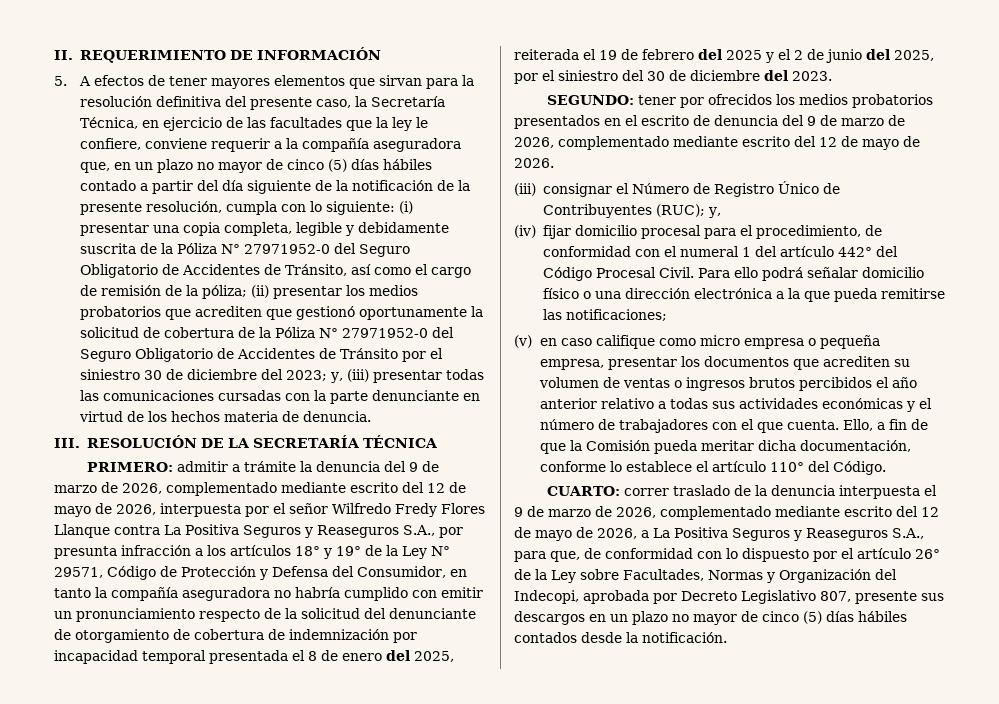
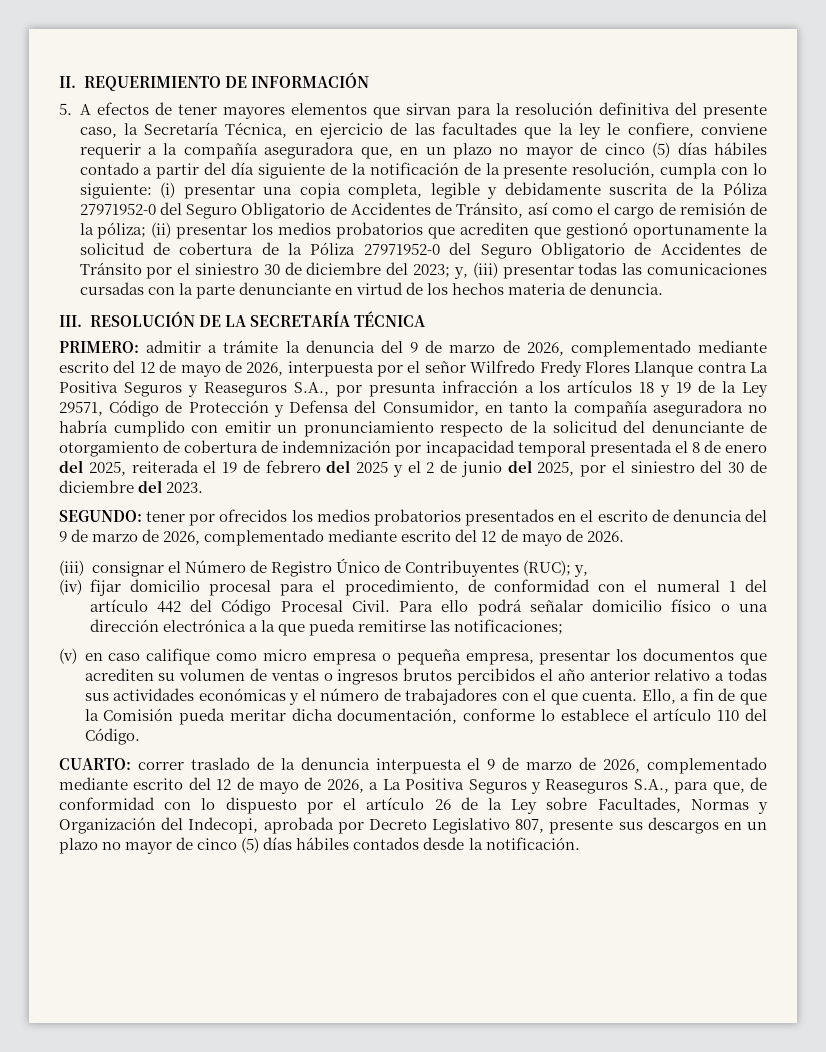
[220,244,240,254] N° -> (768, 188) none
[318,328,338,338] N° -> (356, 248) none
[295,545,450,559] 18° y 19° de la Ley N° -> [639,380,768,397] 18 y 19 de la Ley
[837,247,872,257] 442° -> [156,601,181,613] 442
[769,462,804,472] 110° -> [717,710,740,721] 110
[915,549,940,559] 26° -> [434,799,451,810] 26

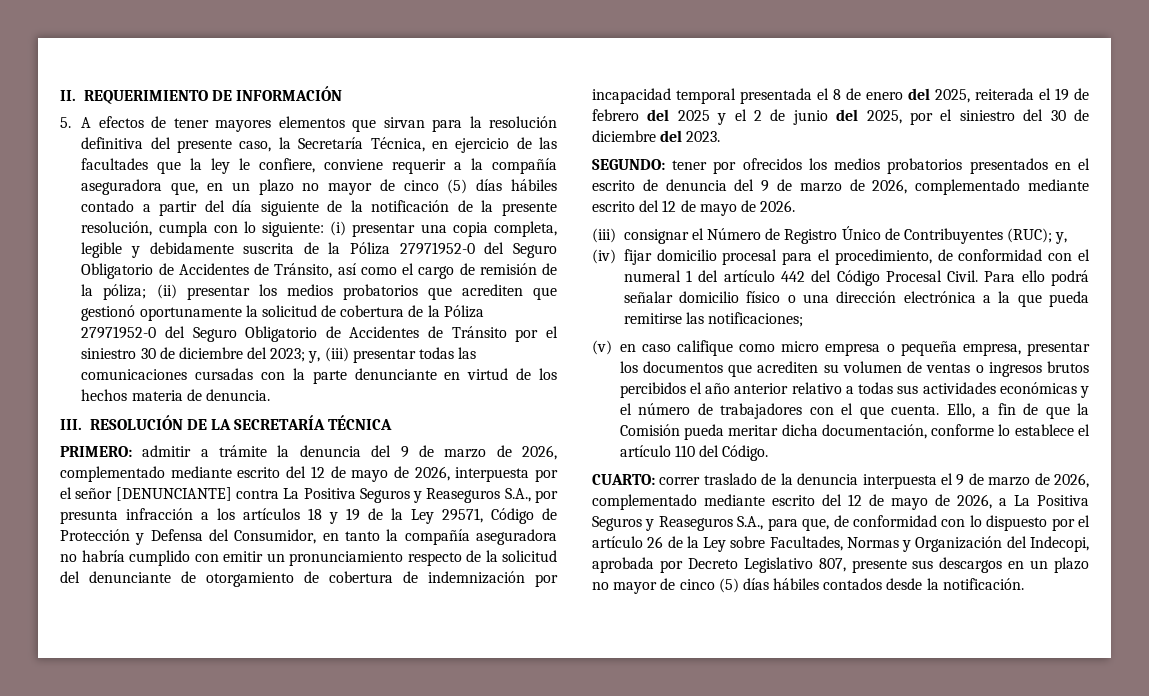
[470,360,694,377] Wilfredo Fredy Flores Llanque -> [115,487,232,501] [DENUNCIANTE]

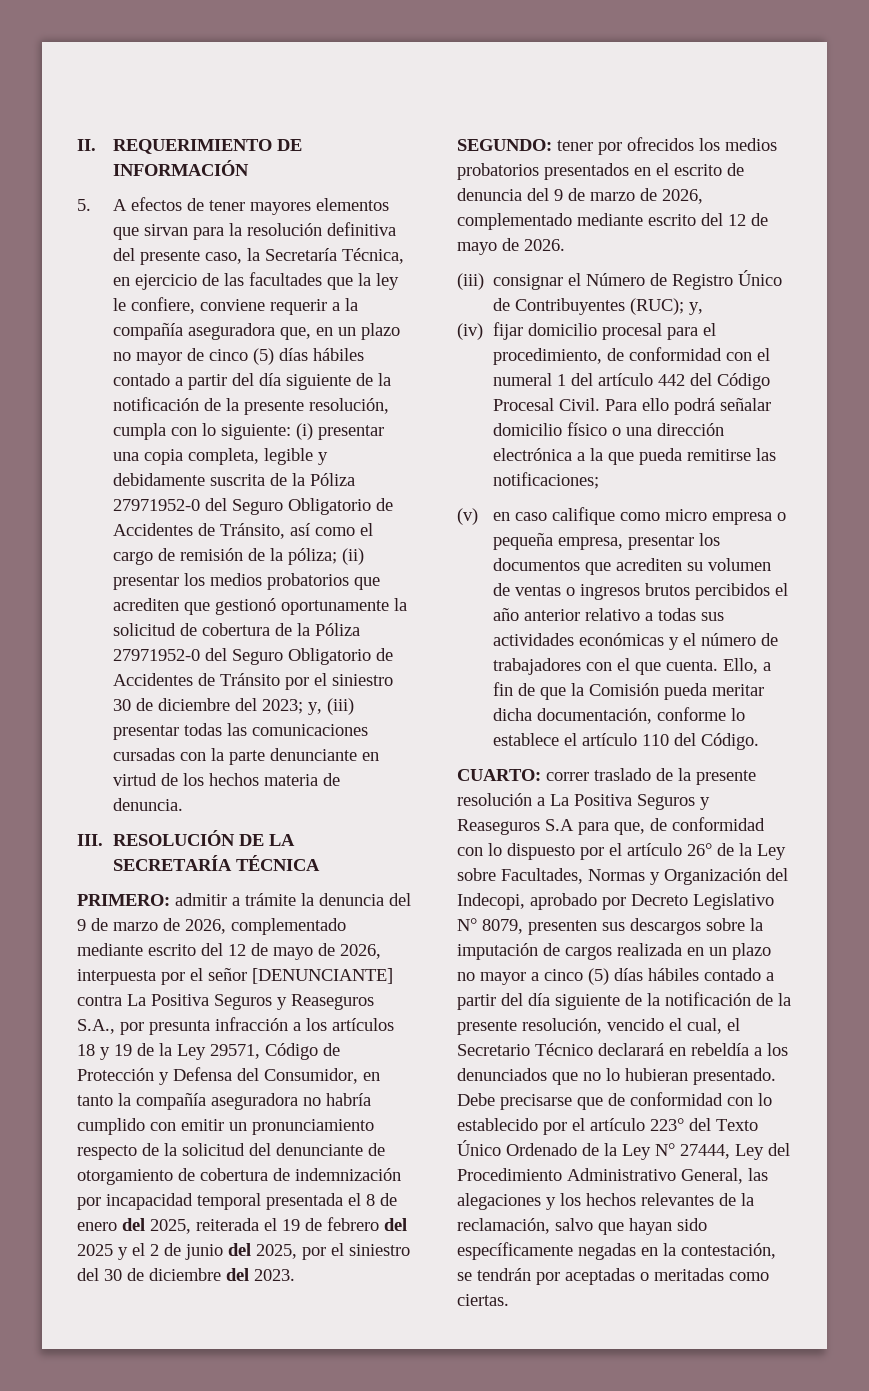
[797,473,1089,489] [592,494,992,510] denuncia interpuesta el 9 de marzo de 2026, complementado mediante escrito del 12 de mayo de 2026, -> [696,770,756,785] [457,793,532,806] presente resolución
[737,516,764,530] S.A., -> [545,819,574,831] S.A
[647,536,664,548] 26 -> [687,843,712,856] 26°
[592,557,654,573] aprobada -> [530,893,597,910] aprobado
[818,557,1089,573] [592,578,1024,594] 807, presente sus descargos en un plazo no mayor de cinco (5) días hábiles contados desde la notificación. -> [457,918,763,935] [457,943,771,960] [457,968,774,985] [457,992,791,1010] [457,1018,740,1035] [457,1043,788,1056] [457,1068,776,1085] [457,1092,772,1110] [457,1118,758,1135] [457,1140,790,1160] [457,1168,768,1184] [457,1193,754,1210] [457,1218,707,1235] [457,1242,776,1260] [457,1268,769,1285] [457,1294,509,1306] N° 8079, presenten sus descargos sobre la imputación de cargos realizada en un plazo no mayor a cinco (5) días hábiles contado a partir del día siguiente de la notificación de la presente resolución, vencido el cual, el Secretario Técnico declarará en rebeldía a los denunciados que no lo hubieran presentado. Debe precisarse que de conformidad con lo establecido por el artículo 223° del Texto Único Ordenado de la Ley N° 27444, Ley del Procedimiento Administrativo General, las alegaciones y los hechos relevantes de la reclamación, salvo que hayan sido específicamente negadas en la contestación, se tendrán por aceptadas o meritadas como ciertas.

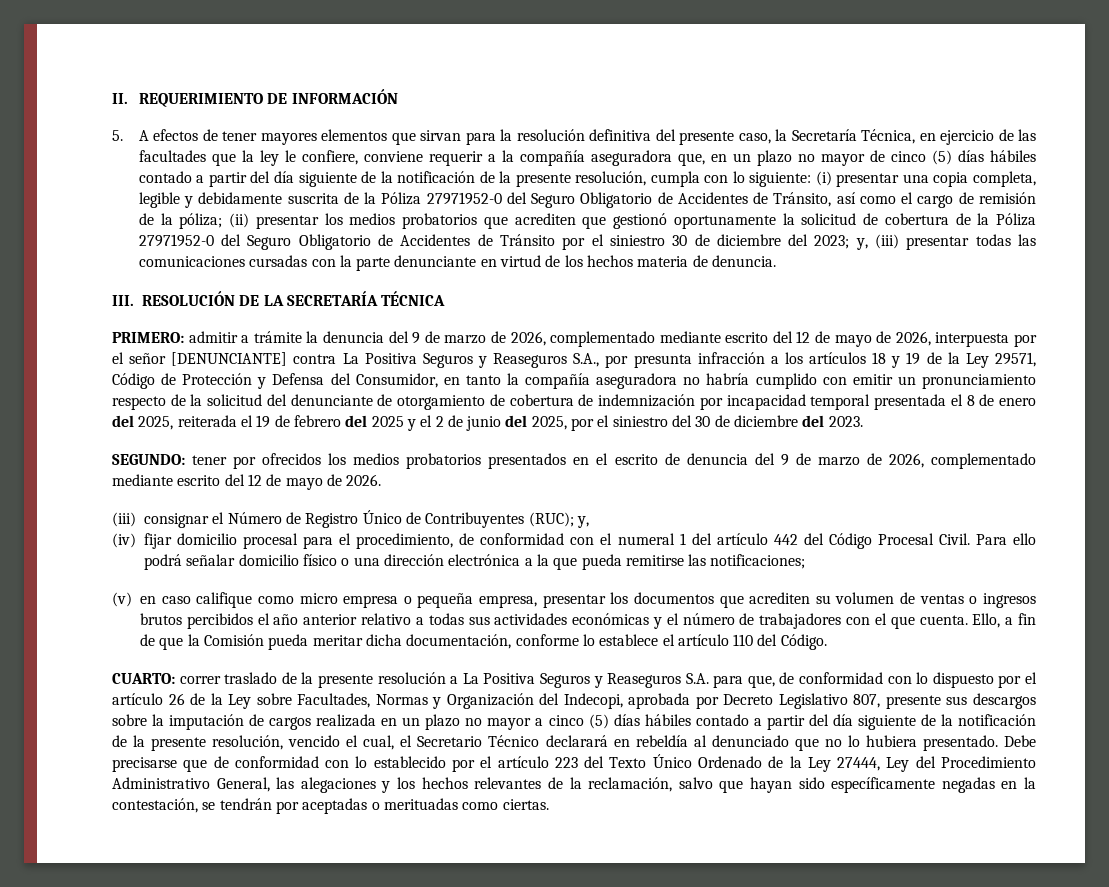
[545,819,574,831] S.A -> [685,673,709,684] S.A.
[687,843,712,856] 26° -> [168,693,185,705] 26
[530,893,597,910] aprobado -> [628,693,691,709] aprobada
[457,918,597,935] N° 8079, presenten -> [853,694,941,709] 807, presente
[754,1043,788,1056] [457,1068,547,1081] a los denunciados -> [693,735,789,747] al denunciado
[625,1068,688,1081] hubieran -> [865,735,917,747] hubiera
[650,1118,684,1131] 223° -> [554,757,578,768] 223
[655,1143,675,1156] N° -> (831, 764) none
[654,1268,724,1281] meritadas -> [383,798,458,810] merituadas

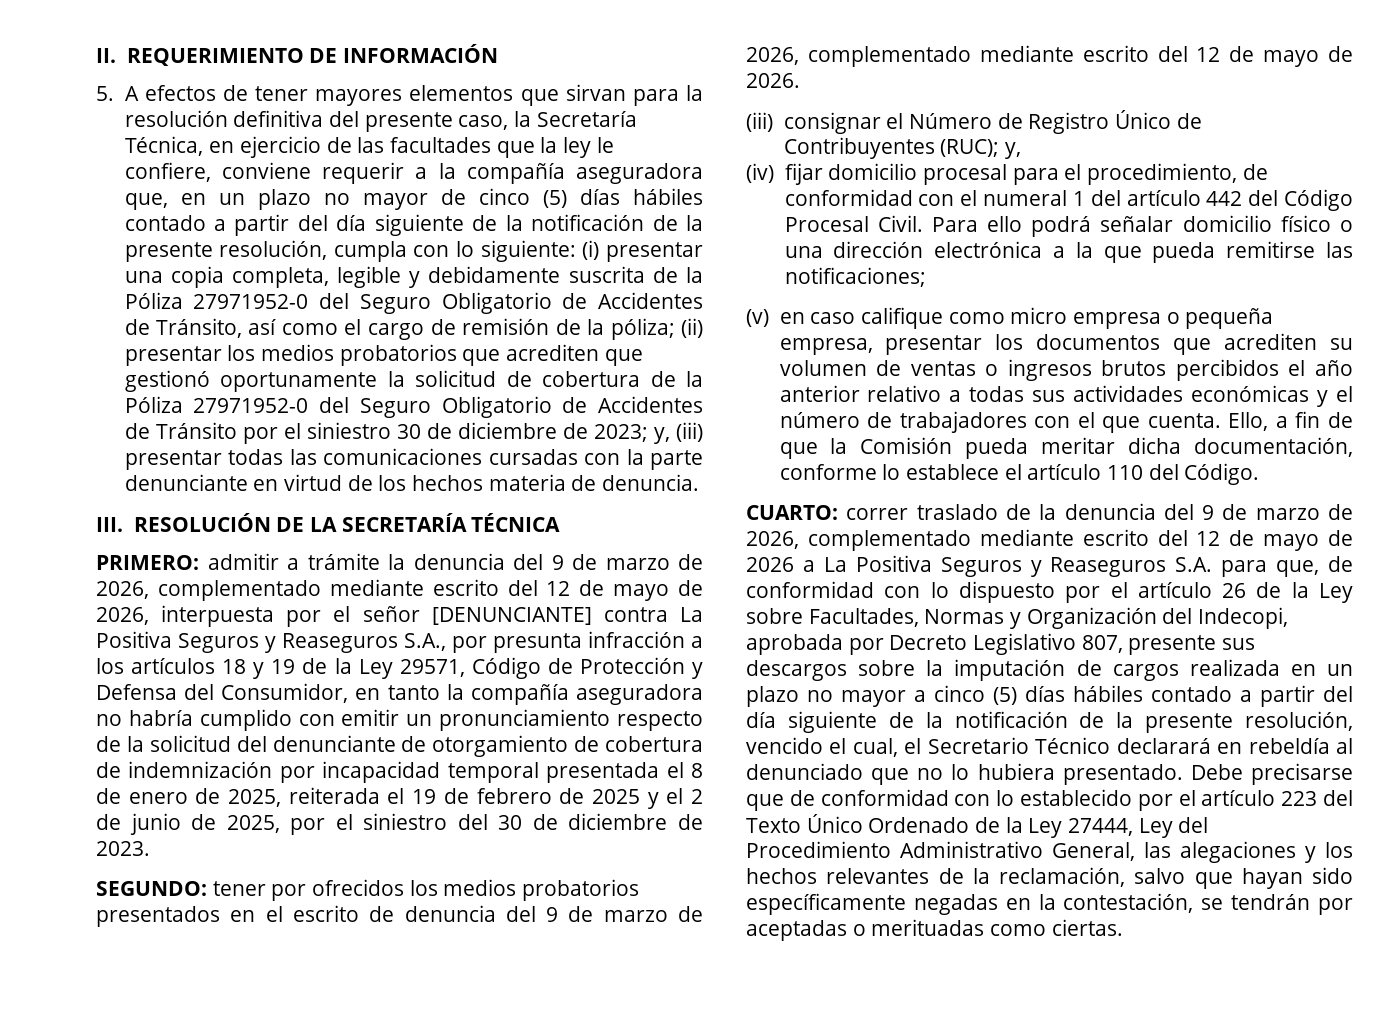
[788,234,809,246] del -> [562,423,588,439] de
[112,415,134,427] del -> [195,788,221,804] de
[345,415,368,427] del -> [559,788,585,804] de
[505,415,528,427] del -> [191,814,217,830] de
[802,415,825,427] del -> [678,814,703,830] de
[317,672,446,688] presente resolución -> [1064,503,1353,520] [746,529,1353,551] [746,557,794,572] denuncia del 9 de marzo de 2026, complementado mediante escrito del 12 de mayo de 2026

